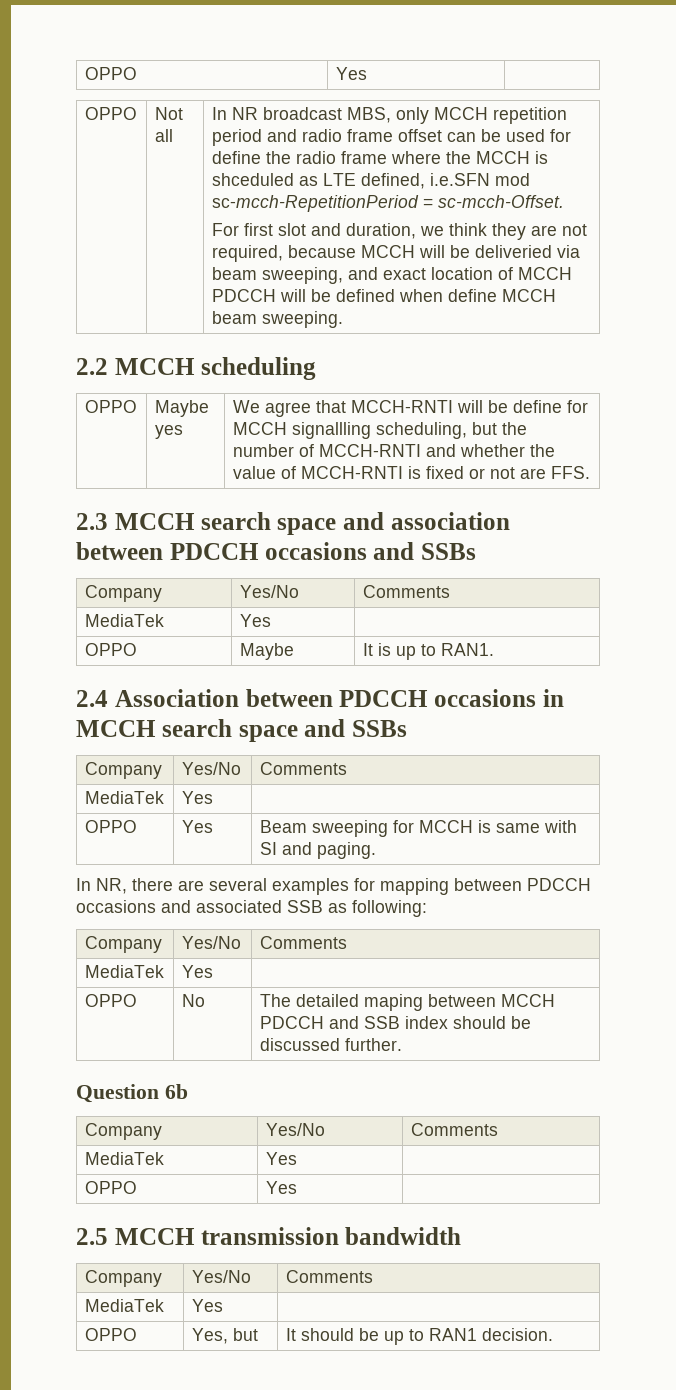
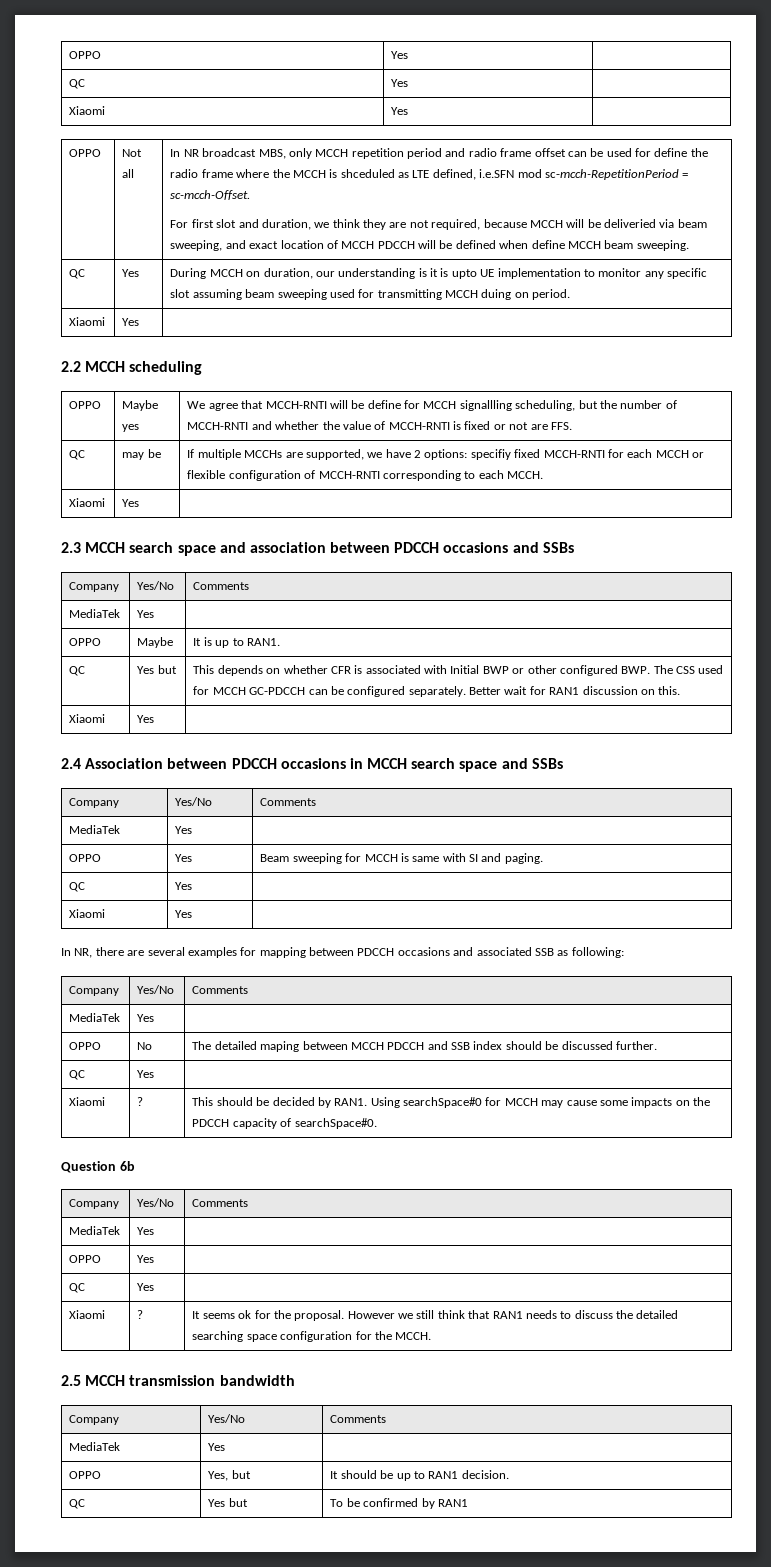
[84,67,137,80] [335,67,367,80] OPPO | Yes | -> [69,51,102,59] [391,51,409,59] [69,79,86,89] [391,79,409,87] [69,106,106,115] [391,107,409,115] OPPO | Yes | // QC | Yes | // Xiaomi | Yes |
(343, 319) none -> [69,269,86,279] [122,269,140,277] [170,268,708,279] [170,289,571,300] [69,317,106,326] [122,318,140,326] // QC | Yes | During MCCH on duration, our understanding is it is upto UE implementation to monitor any specific slot assuming beam sweeping used for transmitting MCCH duing on period. // Xiaomi | Yes |
(590, 472) none -> [69,450,86,460] [122,449,161,460] [187,449,705,460] [187,470,544,481] [69,498,106,507] [122,499,140,507] // QC | may be | If multiple MCCHs are supported, we have 2 options: specifiy fixed MCCH-RNTI for each MCCH or flexible configuration of MCCH-RNTI corresponding to each MCCH. // Xiaomi | Yes |
(494, 649) none -> [69,666,86,676] [137,665,177,674] [193,665,724,676] [193,686,681,697] [69,714,106,723] [137,715,155,723] // QC | Yes but | This depends on whether CFR is associated with Initial BWP or other configured BWP. The CSS used for MCCH GC-PDCCH can be configured separately. Better wait for RAN1 discussion on this. // Xiaomi | Yes |
(376, 850) none -> [69,882,86,892] [175,882,193,890] [69,909,106,918] [175,910,193,918] // QC | Yes | // Xiaomi | Yes |
(402, 1044) none -> [69,1070,86,1080] [137,1070,155,1078] [69,1097,106,1106] [137,1097,144,1106] [192,1097,711,1108] [192,1118,377,1129] // QC | Yes | // Xiaomi | ? | This should be decided by RAN1. Using searchSpace#0 for MCCH may cause some impacts on the PDCCH capacity of searchSpace#0.
(297, 1187) none -> [69,1283,86,1293] [137,1283,155,1291] [69,1310,106,1319] [137,1310,144,1319] [192,1310,679,1321] [192,1331,432,1342] // QC | Yes | // Xiaomi | ? | It seems ok for the proposal. However we still think that RAN1 needs to discuss the detailed searching space configuration for the MCCH.
(553, 1334) none -> [69,1499,86,1509] [208,1498,248,1507] [330,1498,468,1509] // QC | Yes but | To be confirmed by RAN1

